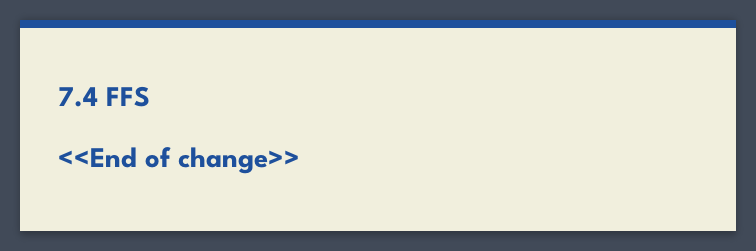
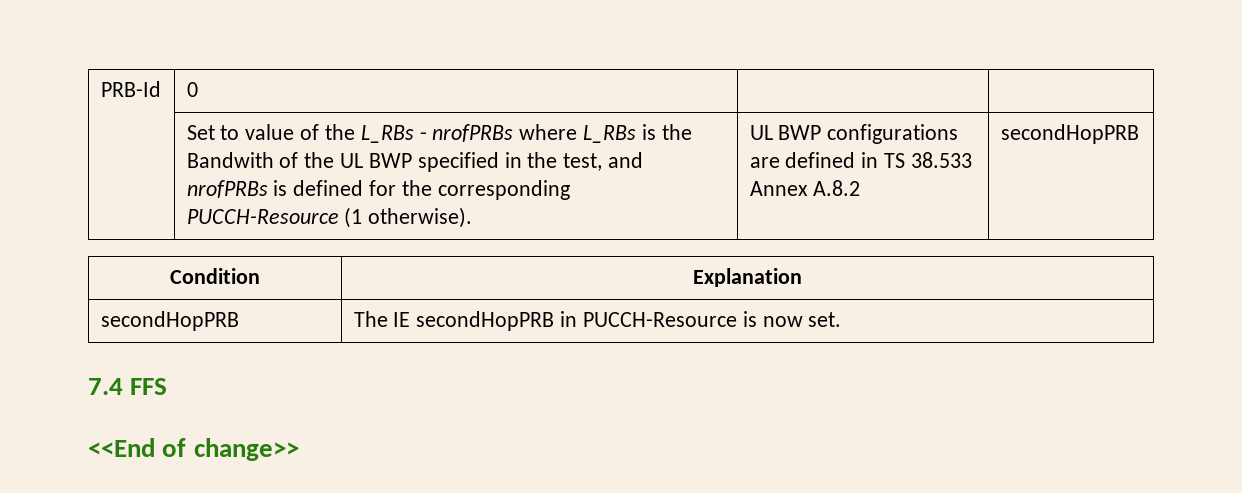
(58, 97) none -> [100,81,161,97] [186,82,198,97] [186,124,692,143] [186,152,643,172] [186,180,570,200] [186,207,473,228] [749,124,959,144] [749,152,972,168] [749,180,861,196] [1000,124,1139,144] [170,268,260,284] [693,268,802,287] [100,311,239,331] [353,311,842,331] PRB-Id | 0 | | // | Set to value of the L_RBs - nrofPRBs where L_RBs is the Bandwith of the UL BWP specified in the test, and nrofPRBs is defined for the corresponding PUCCH-Resource (1 otherwise). | UL BWP configurations are defined in TS 38.533 Annex A.8.2 | secondHopPRB // Condition | Explanation // secondHopPRB | The IE secondHopPRB in PUCCH-Resource is now set. //

